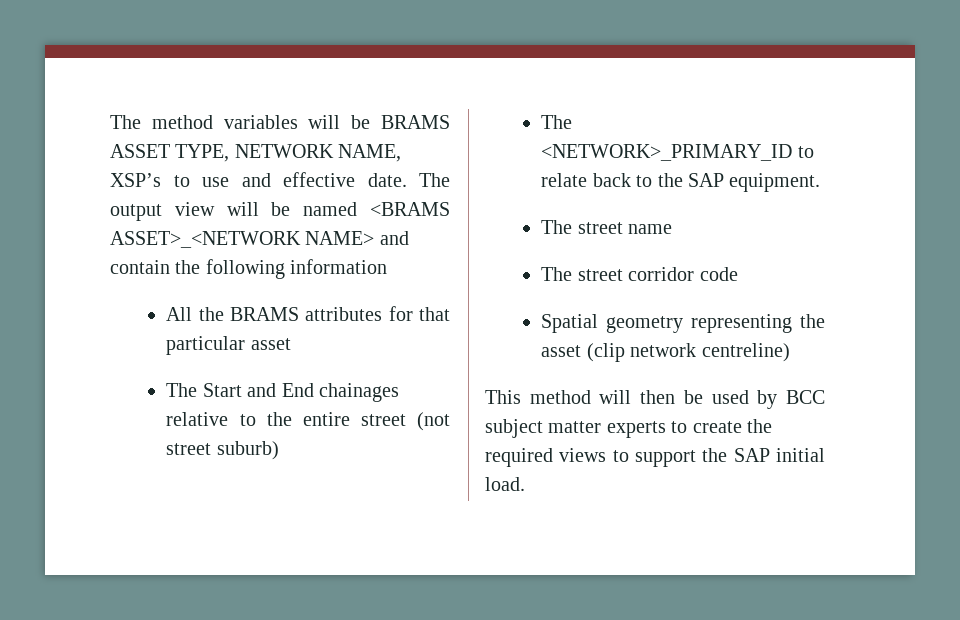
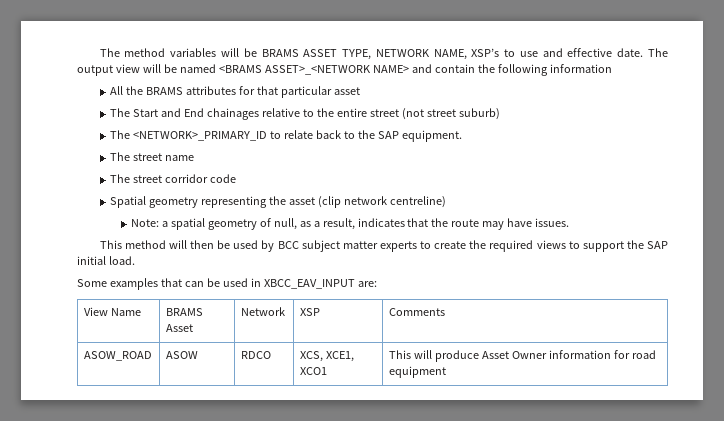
(790, 352) none -> [130,218,570,230] // Note: a spatial geometry of null, as a result, indicates that the route may have issues.
(525, 484) none -> [77,278,377,290] [83,307,141,316] [165,308,203,316] [165,324,193,332] [240,307,285,316] [299,308,320,316] [388,308,445,316] [83,351,152,361] [165,351,198,359] [240,351,271,359] [299,351,354,362] [299,367,327,375] [388,350,656,362] [388,366,446,378] // Some examples that can be used in XBCC_EAV_INPUT are: // View Name | BRAMS Asset | Network | XSP | Comments // ASOW_ROAD | ASOW | RDCO | XCS, XCE1, XCO1 | This will produce Asset Owner information for road equipment

